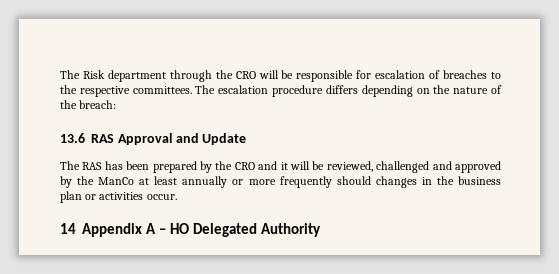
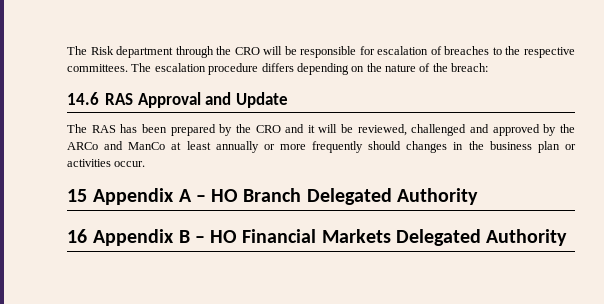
[60,133,85,143] 13.6 -> [67,92,99,105] 14.6
(95, 180) none -> [67,141,124,150] ARCo and
[60,223,76,234] 14 -> [67,189,87,202] 15
[192,223,321,237] Delegated Authority -> [243,188,478,205] [67,229,568,246] Branch Delegated Authority // 16 Appendix B – HO Financial Markets Delegated Authority

